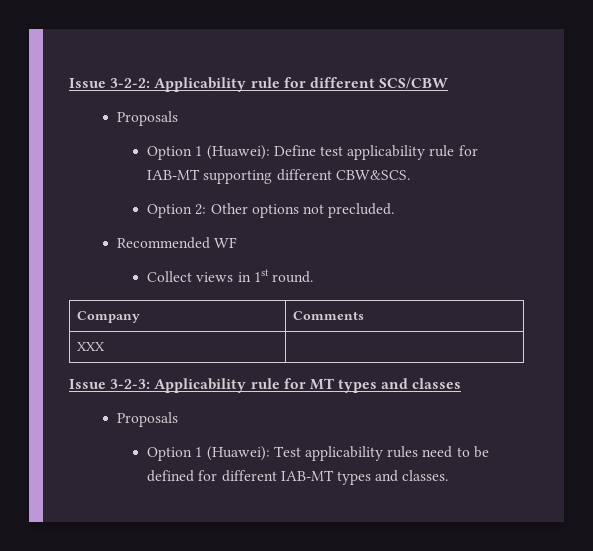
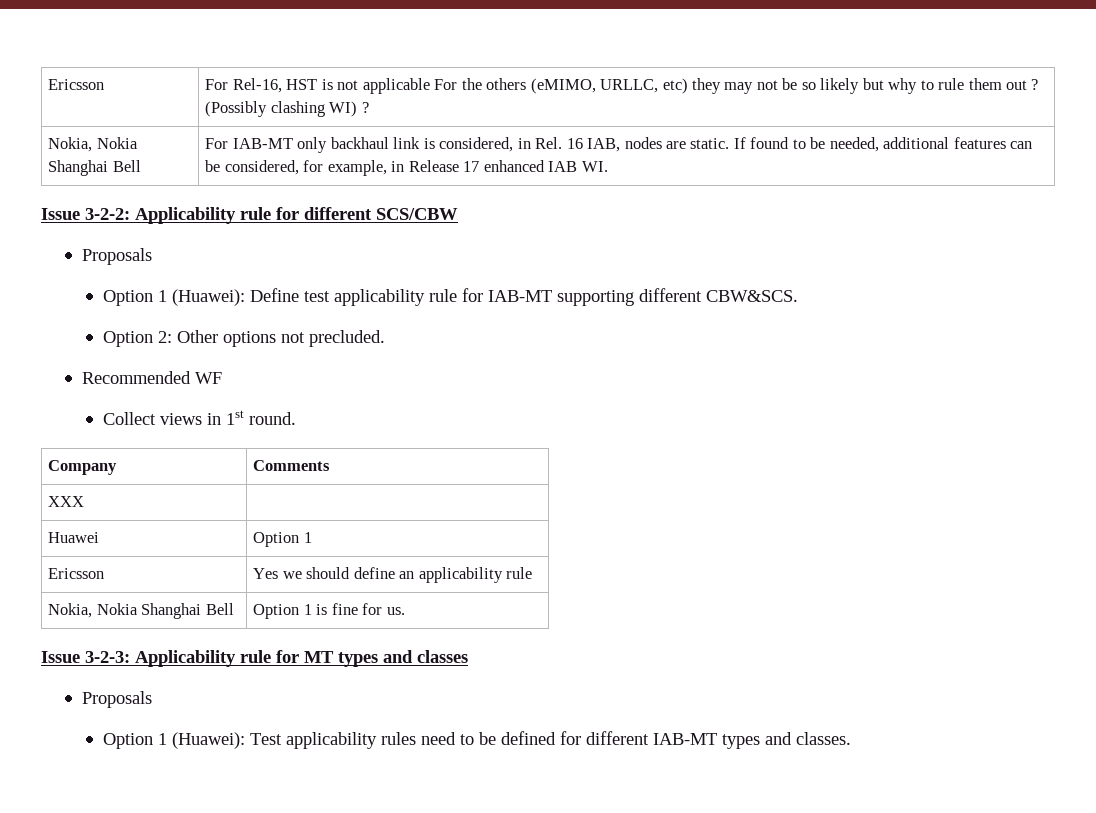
(69, 83) none -> [48,79,105,90] [205,78,1039,94] [205,101,369,117] [48,137,138,152] [48,160,141,176] [205,137,1033,153] [205,160,608,176] Ericsson | For Rel-16, HST is not applicable For the others (eMIMO, URLLC, etc) they may not be so likely but why to rule them out ? (Possibly clashing WI) ? // Nokia, Nokia Shanghai Bell | For IAB-MT only backhaul link is considered, in Rel. 16 IAB, nodes are static. If found to be needed, additional features can be considered, for example, in Release 17 enhanced IAB WI. //
(105, 346) none -> [48,532,100,543] [253,532,312,547] [48,568,105,579] [253,567,533,583] [48,603,234,619] [253,603,405,619] // Huawei | Option 1 // Ericsson | Yes we should define an applicability rule // Nokia, Nokia Shanghai Bell | Option 1 is fine for us.

